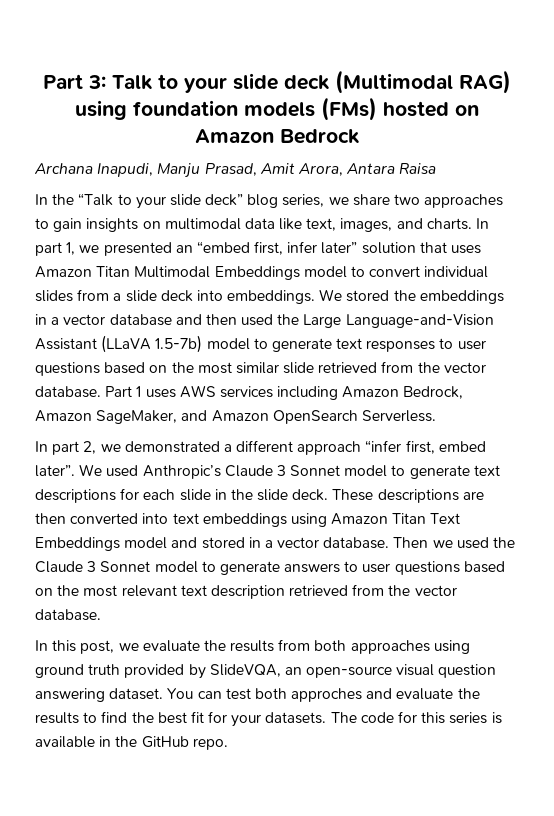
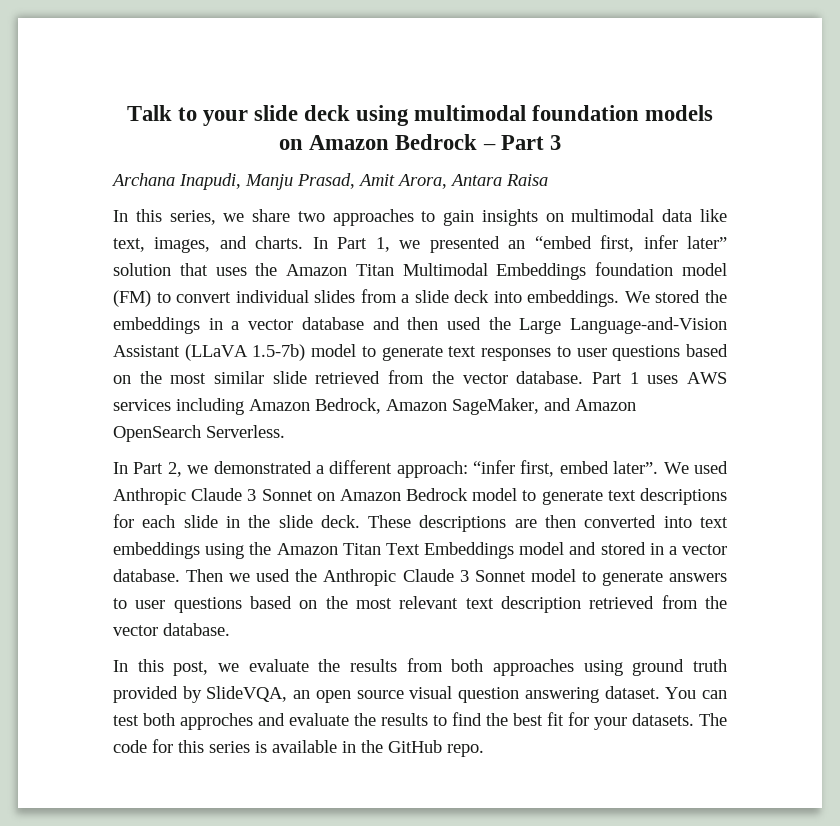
[43,74,106,89] Part 3: -> (126, 113) none
[335,70,511,94] [75,97,479,121] [195,129,360,144] (Multimodal RAG) using foundation models (FMs) hosted on Amazon Bedrock -> [356,105,714,126] [279,134,561,150] using multimodal foundation models on Amazon Bedrock – Part 3
[52,193,279,209] the “Talk to your slide deck” blog -> [135,209,162,222] this
[35,242,62,256] part -> [337,237,368,249] Part
(482, 249) none -> [255,263,278,276] the
[303,266,347,278] model -> [595,262,727,276] [113,290,151,307] foundation model (FM)
[52,441,80,455] part -> [133,462,164,474] Part
[297,441,362,455] approach -> [396,461,468,478] approach:
[142,465,341,479] Anthropic’s Claude 3 Sonnet -> [113,488,469,505] Anthropic Claude 3 Sonnet on Amazon Bedrock
(327, 520) none -> [249,542,272,555] the
(516, 542) none -> [323,569,397,586] Anthropic
[306,666,393,678] open-source -> [315,690,404,703] open source

